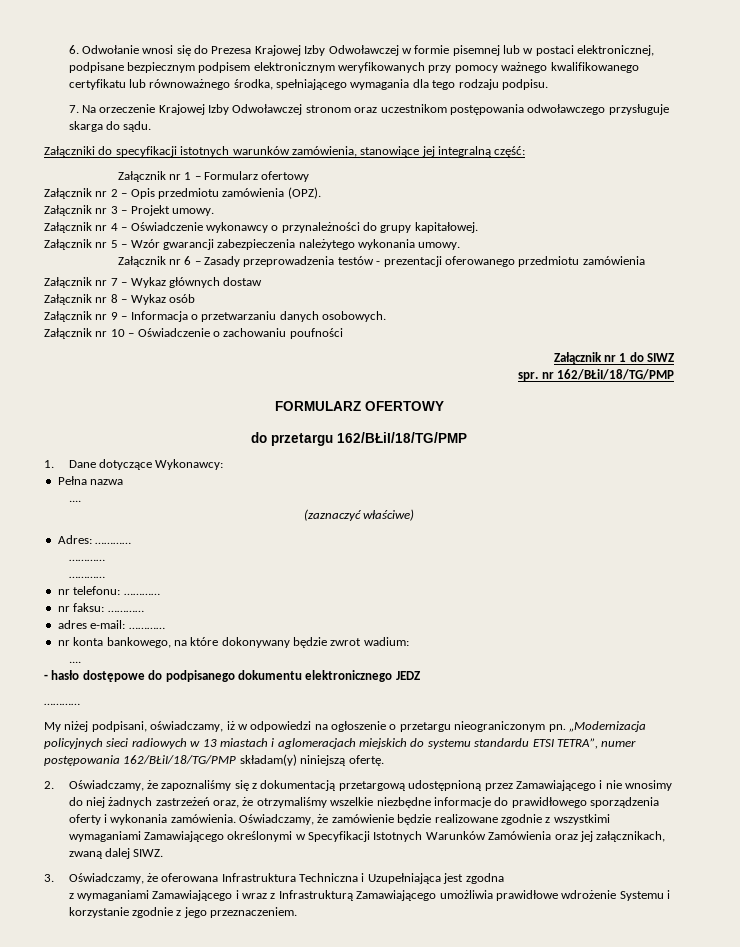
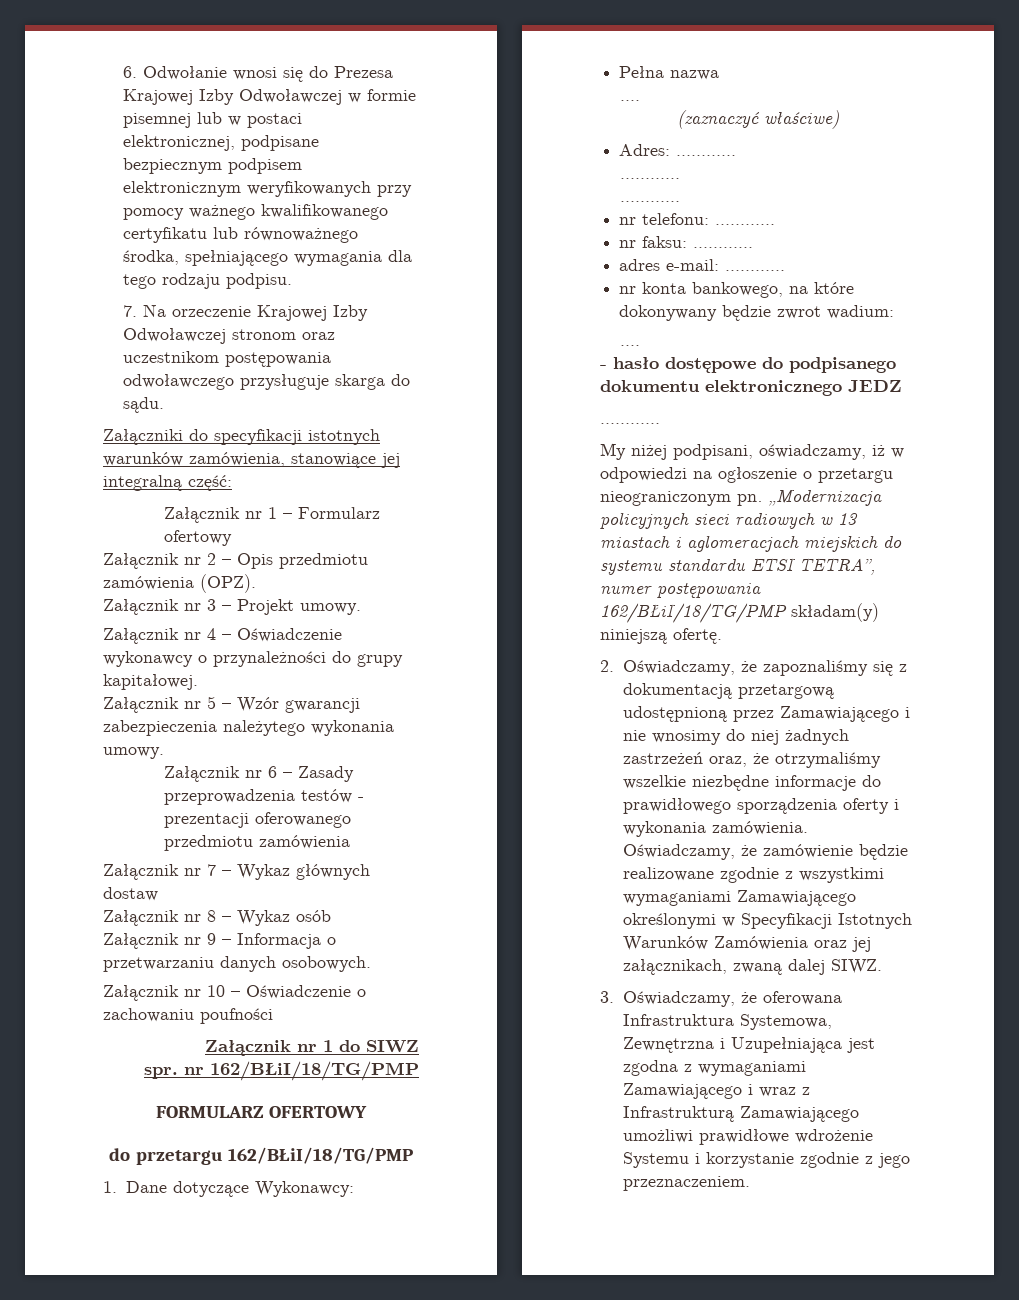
[299,873,359,882] Techniczna -> [739,1014,832,1030] [622,1037,714,1053] Systemowa, Zewnętrzna
(504, 878) // -> (678, 1068) none
[439,890,493,899] umożliwia -> [622,1129,693,1143] umożliwi

